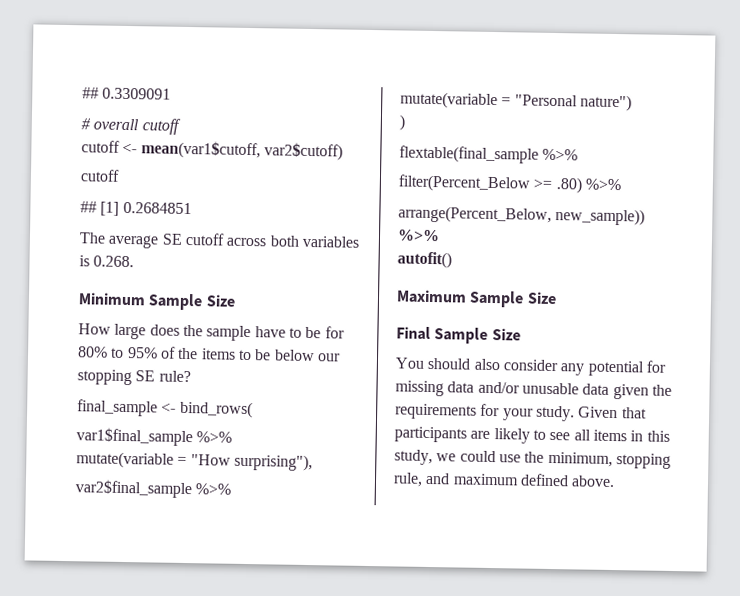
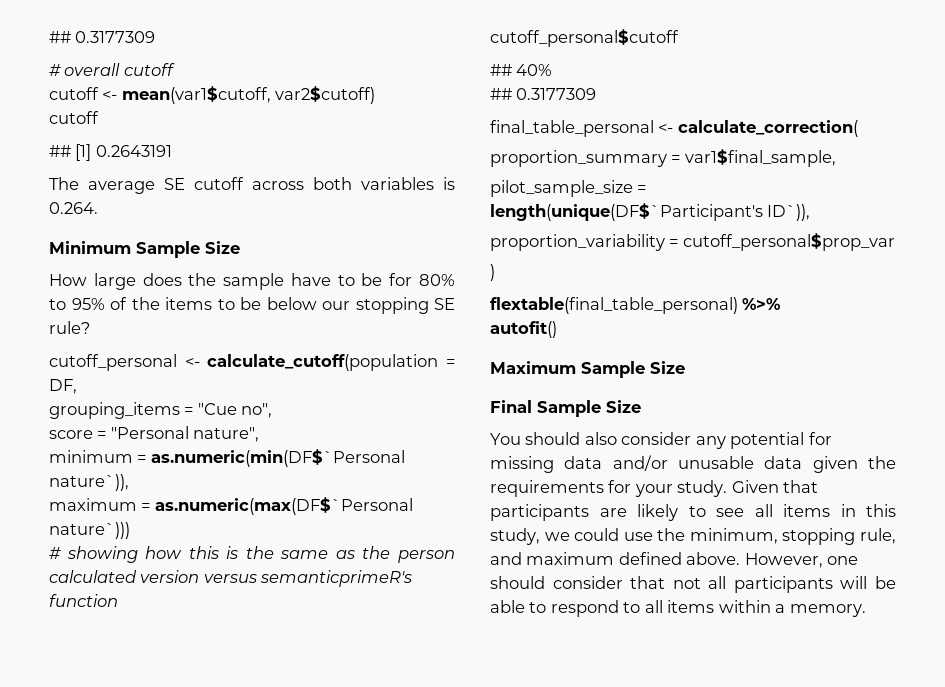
[82,87,172,100] ## 0.3309091 -> [49,31,156,43] ## 0.3177309
[122,201,192,215] 0.2684851 -> [95,145,172,157] 0.2643191
[93,255,135,268] 0.268. -> [49,202,98,214] 0.264.
[77,399,253,419] [76,427,233,447] [76,451,313,472] [75,479,232,499] [400,91,632,112] [399,114,406,131] [399,145,579,164] [398,174,621,194] [398,205,646,226] final_sample <- bind_rows( // var1$final_sample %>% // mutate(variable = "How surprising"), // var2$final_sample %>% // mutate(variable = "Personal nature") // ) // flextable(final_sample %>% // filter(Percent_Below >= .80) %>% // arrange(Percent_Below, new_sample)) -> [49,354,455,371] [49,379,77,394] [49,402,273,419] [49,426,260,442] [49,449,405,467] [49,474,129,491] [49,497,413,515] [49,522,130,539] [49,546,455,563] [49,570,413,587] [49,594,118,607] [490,29,679,47] [490,64,553,76] [490,88,597,100] [490,120,858,137] [490,149,836,167] [490,180,647,197] [490,203,811,221] [490,233,895,251] [490,264,495,281] [490,297,738,314] cutoff_personal <- calculate_cutoff(population = DF, // grouping_items = "Cue no", // score = "Personal nature", // minimum = as.numeric(min(DF$`Personal nature`)), // maximum = as.numeric(max(DF$`Personal nature`))) // # showing how this is the same as the person calculated version versus semanticprimeR's function // cutoff_personal$cutoff // ## 40% // ## 0.3177309 // final_table_personal <- calculate_correction( // proportion_summary = var1$final_sample, // pilot_sample_size = length(unique(DF$`Participant's ID`)), // proportion_variability = cutoff_personal$prop_var // ) // flextable(final_table_personal)
(616, 481) none -> [744,553,859,568] [490,576,896,593] [490,600,866,617] However, one should consider that not all participants will be able to respond to all items within a memory.

